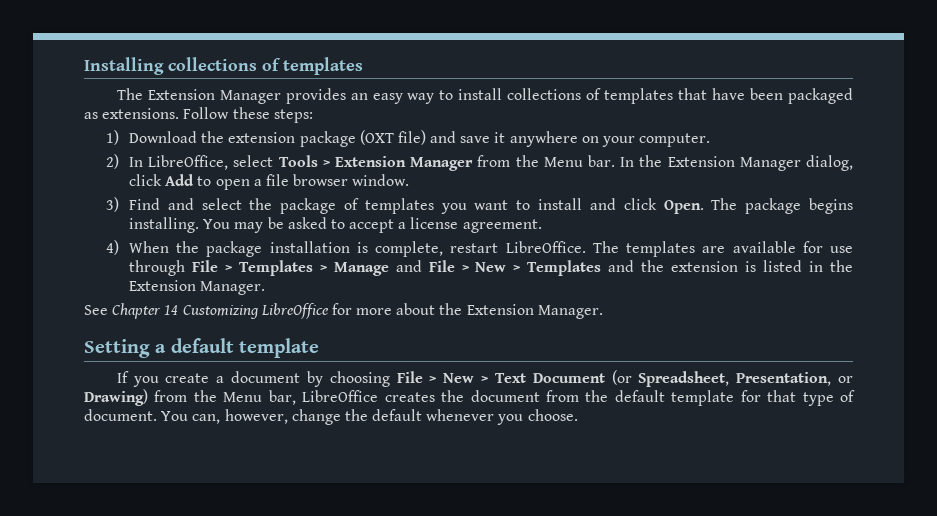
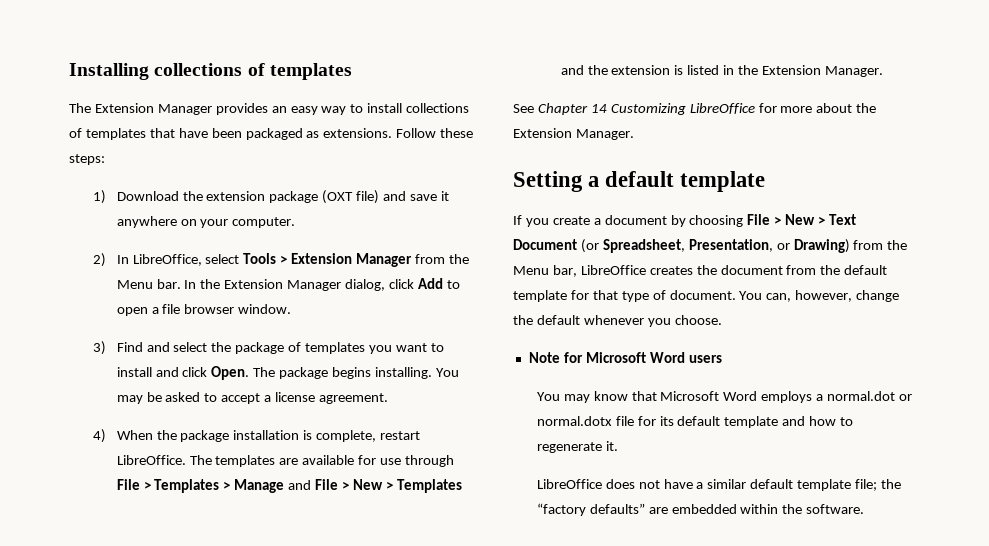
(578, 415) none -> [528,352,722,363] [536,391,913,403] [536,416,854,428] [536,441,618,453] [536,479,902,491] [536,503,865,516] // Note for Microsoft Word users // You may know that Microsoft Word employs a normal.dot or normal.dotx file for its default template and how to regenerate it. // LibreOffice does not have a similar default template file; the “factory defaults” are embedded within the software.

